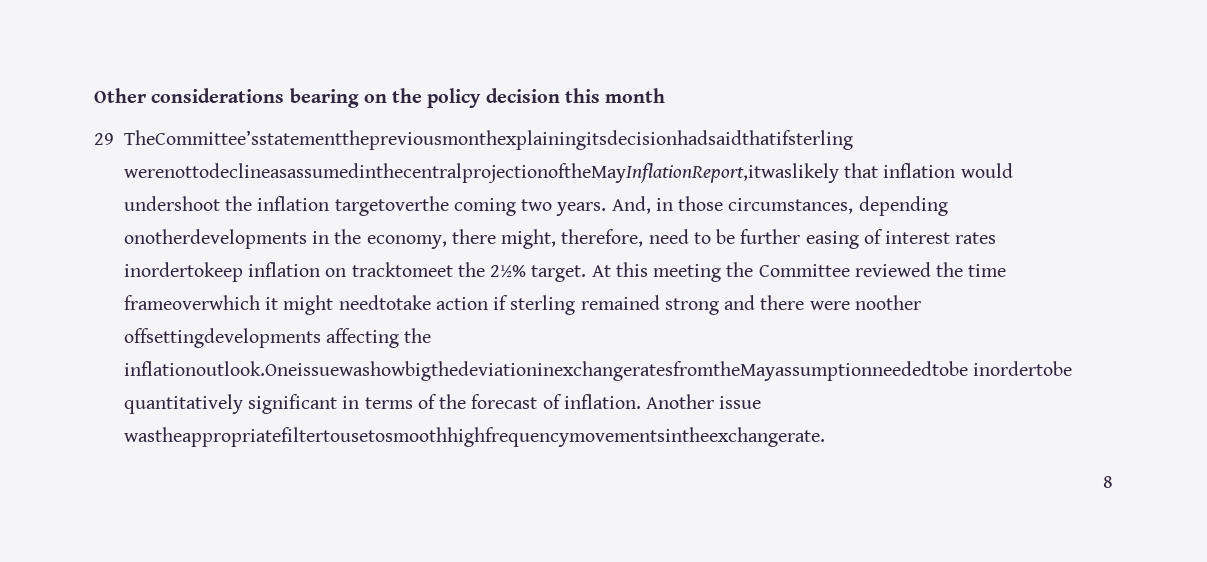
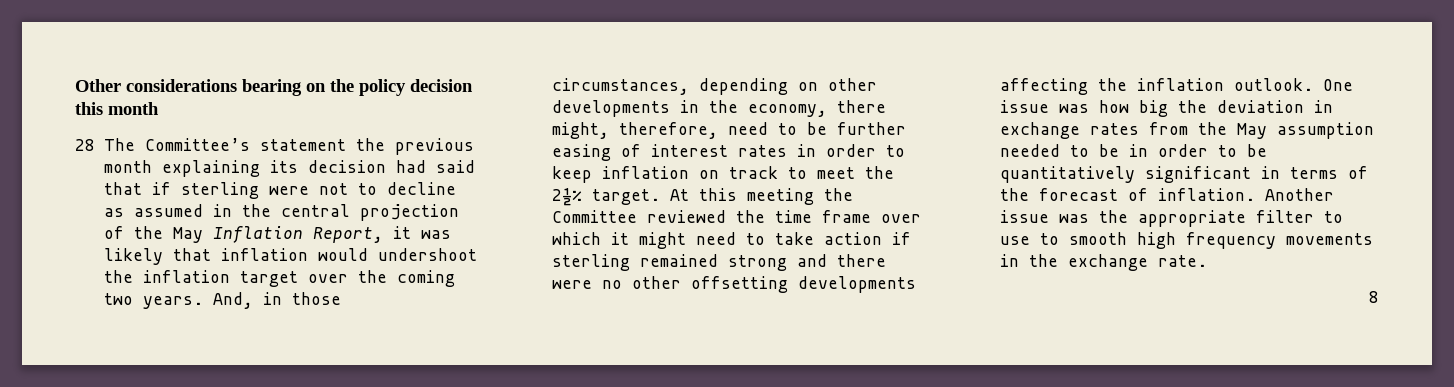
[94,130,853,150] [123,163,839,183] 29 TheCommittee’sstatementthepreviousmonthexplainingitsdecisionhadsaidthatifsterling werenottodeclineasassumedinthecentralprojectionoftheMayInflationReport,itwaslikely -> [75,138,474,155] [103,160,475,177] [103,182,456,199] [103,204,459,221] [103,226,451,243] [103,248,163,265] 28 The Committee’s statement the previous month explaining its decision had said that if sterling were not to decline as assumed in the central projection of the May Inflation Report, it was likely
[334,196,449,216] targetoverthe -> [239,270,387,287] target over the
[123,229,307,249] onotherdevelopments -> [797,78,877,91] [551,100,670,117] on other developments
[123,262,453,282] inordertokeep inflation on tracktomeet -> [796,144,905,157] [551,166,855,183] in order to keep inflation on track to meet
[123,295,431,315] frameoverwhich it might needtotake -> [821,210,921,223] [551,232,814,249] frame over which it might need to take
[854,295,921,310] [123,328,432,348] [123,361,1073,381] noother offsettingdevelopments affecting the inflationoutlook.OneissuewashowbigthedeviationinexchangeratesfromtheMayassumptionneededtobe inordertobe -> [601,276,916,293] [999,78,1353,95] [999,100,1333,117] [999,122,1374,139] [999,144,1267,157] no other offsetting developments affecting the inflation outlook. One issue was how big the deviation in exchange rates from the May assumption needed to be in order to be
[123,427,825,447] wastheappropriatefiltertousetosmoothhighfrequencymovementsintheexchangerate. -> [1058,210,1343,227] [999,232,1373,249] [999,254,1207,271] was the appropriate filter to use to smooth high frequency movements in the exchange rate.

